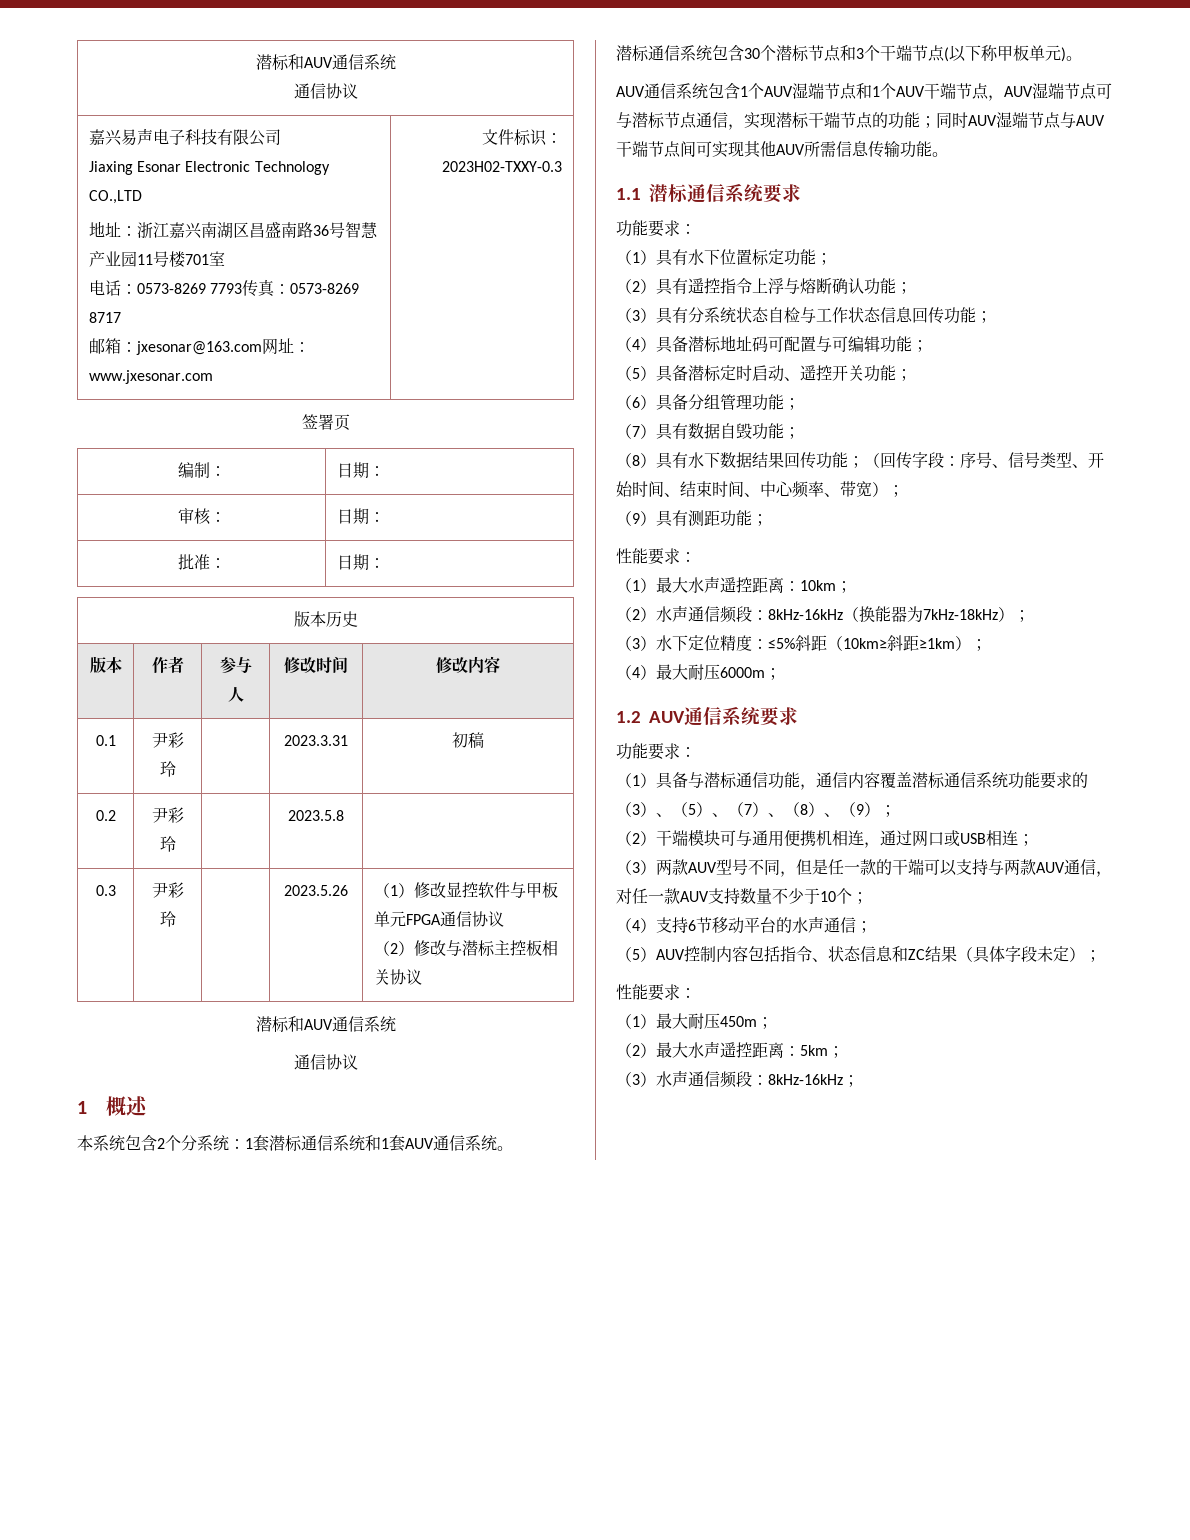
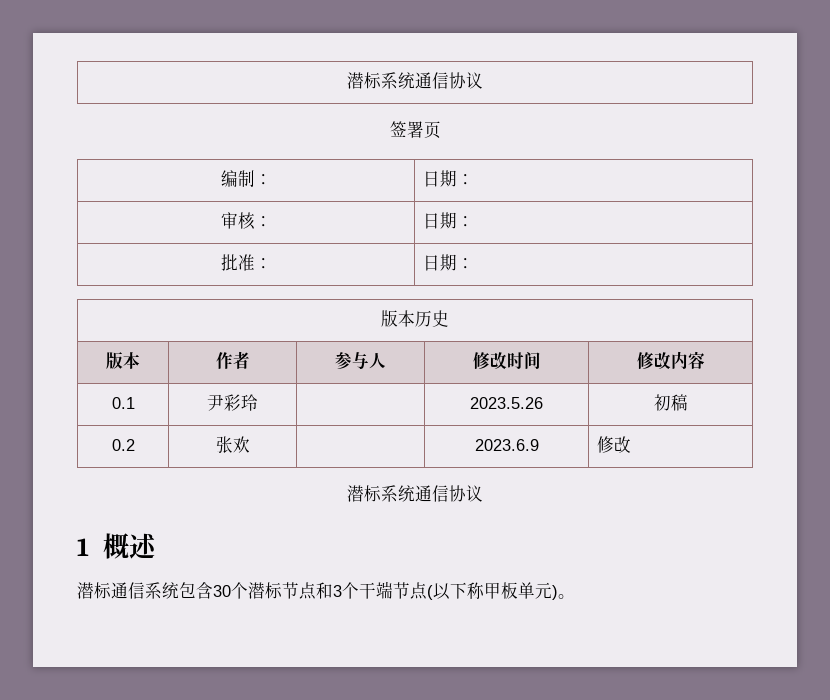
[255,54,396,71] [293,83,358,99] [88,128,281,146] [88,161,330,175] [88,190,142,204] [88,221,378,239] [88,251,225,268] [88,279,359,297] [88,312,121,323] [88,338,310,355] [88,370,213,384] [482,129,563,146] [442,161,563,172] 潜标和AUV通信系统 // 通信协议 // 嘉兴易声电子科技有限公司 // Jiaxing Esonar Electronic Technology CO.,LTD // 地址：浙江嘉兴南湖区昌盛南路36号智慧产业园11号楼701室 // 电话：0573-8269 7793传真：0573-8269 8717 // 邮箱：jxesonar@163.com网址：www.jxesonar.com | 文件标识：2023H02-TXXY-0.3 -> [347,72,483,89] 潜标系统通信协议
[284,735,348,746] 2023.3.31 -> [470,397,543,409] 2023.5.26
[151,807,184,823] [159,836,176,852] [288,810,344,821] [95,885,116,896] [151,882,184,898] [159,911,176,927] [284,885,348,896] [373,882,558,898] [373,911,504,927] [373,940,558,957] [373,969,422,985] [255,1016,396,1033] 尹彩玲 | | 2023.5.8 | // 0.3 | 尹彩玲 | | 2023.5.26 | （1）修改显控软件与甲板单元FPGA通信协议 // （2）修改与潜标主控板相关协议 // 潜标和AUV通信系统 // -> [215,436,250,453] [474,439,539,451] [596,436,631,453] [347,485,415,502] 张欢 | | 2023.6.9 | 修改 // 潜标系统
[77,1135,513,1152] // 本系统包含2个分系统：1套潜标通信系统和1套AUV通信系统。 -> (157, 546) none
[616,83,1112,101] [616,112,1105,130] [616,141,948,158] [616,183,801,203] [616,220,696,237] [616,249,832,266] [616,278,912,295] [616,307,992,324] [616,335,928,353] [616,365,912,382] [616,394,800,411] [616,423,800,440] [616,452,1104,469] [616,481,904,498] [616,510,768,527] [616,548,696,565] [616,576,852,593] [616,605,1030,623] [616,635,987,651] [616,664,781,680] [616,706,798,726] [616,743,696,760] [616,772,1088,790] [616,802,896,817] [616,829,1034,848] [616,859,1112,877] [616,888,868,904] [616,916,872,934] [616,946,1101,963] [616,984,696,1001] [616,1013,773,1029] [616,1041,844,1058] [616,1070,859,1088] // AUV通信系统包含1个AUV湿端节点和1个AUV干端节点，AUV湿端节点可与潜标节点通信，实现潜标干端节点的功能；同时AUV湿端节点与AUV干端节点间可实现其他AUV所需信息传输功能。 // 1.1潜标通信系统要求 // 功能要求： // （1）具有水下位置标定功能； // （2）具有遥控指令上浮与熔断确认功能； // （3）具有分系统状态自检与工作状态信息回传功能； // （4）具备潜标地址码可配置与可编辑功能； // （5）具备潜标定时启动、遥控开关功能； // （6）具备分组管理功能； // （7）具有数据自毁功能； // （8）具有水下数据结果回传功能；（回传字段：序号、信号类型、开始时间、结束时间、中心频率、带宽）； // （9）具有测距功能； // 性能要求： // （1）最大水声遥控距离：10km； // （2）水声通信频段：8kHz-16kHz（换能器为7kHz-18kHz）； // （3）水下定位精度：≤5%斜距（10km≥斜距≥1km）； // （4）最大耐压6000m； // 1.2 AUV通信系统要求 // 功能要求： // （1）具备与潜标通信功能，通信内容覆盖潜标通信系统功能要求的（3）、（5）、（7）、（8）、（9）； // （2）干端模块可与通用便携机相连，通过网口或USB相连； // （3）两款AUV型号不同，但是任一款的干端可以支持与两款AUV通信，对任一款AUV支持数量不少于10个； // （4）支持6节移动平台的水声通信； // （5）AUV控制内容包括指令、状态信息和ZC结果（具体字段未定）； // 性能要求： // （1）最大耐压450m； // （2）最大水声遥控距离：5km； // （3）水声通信频段：8kHz-16kHz； -> (575, 596) none

